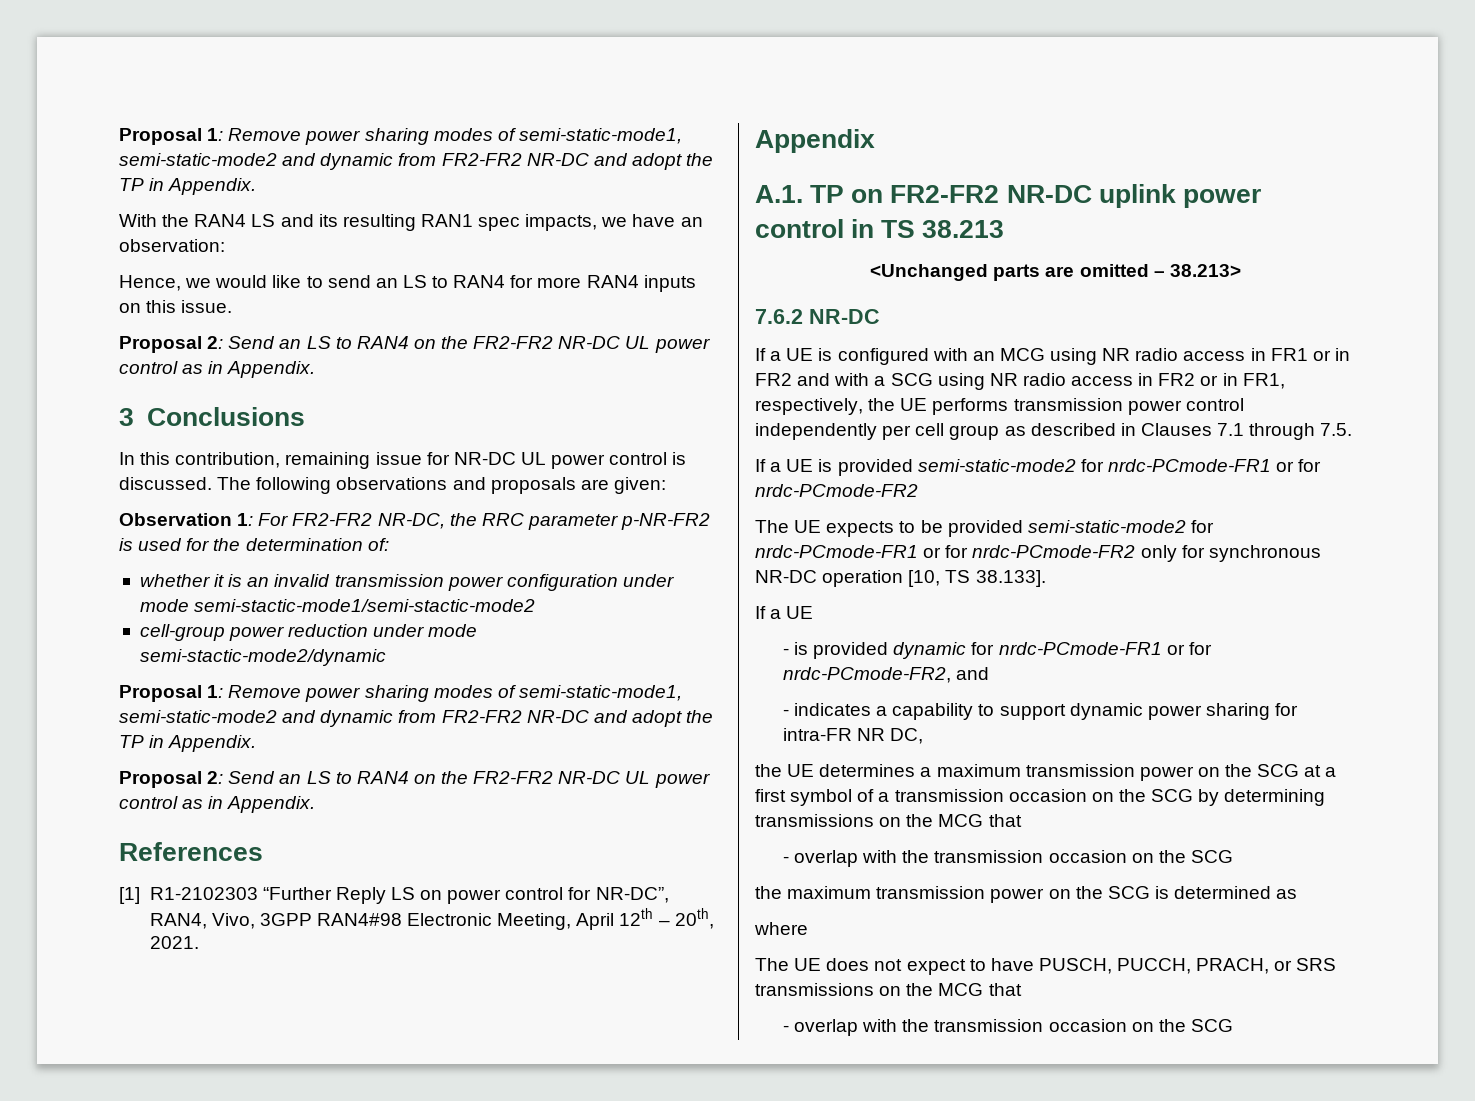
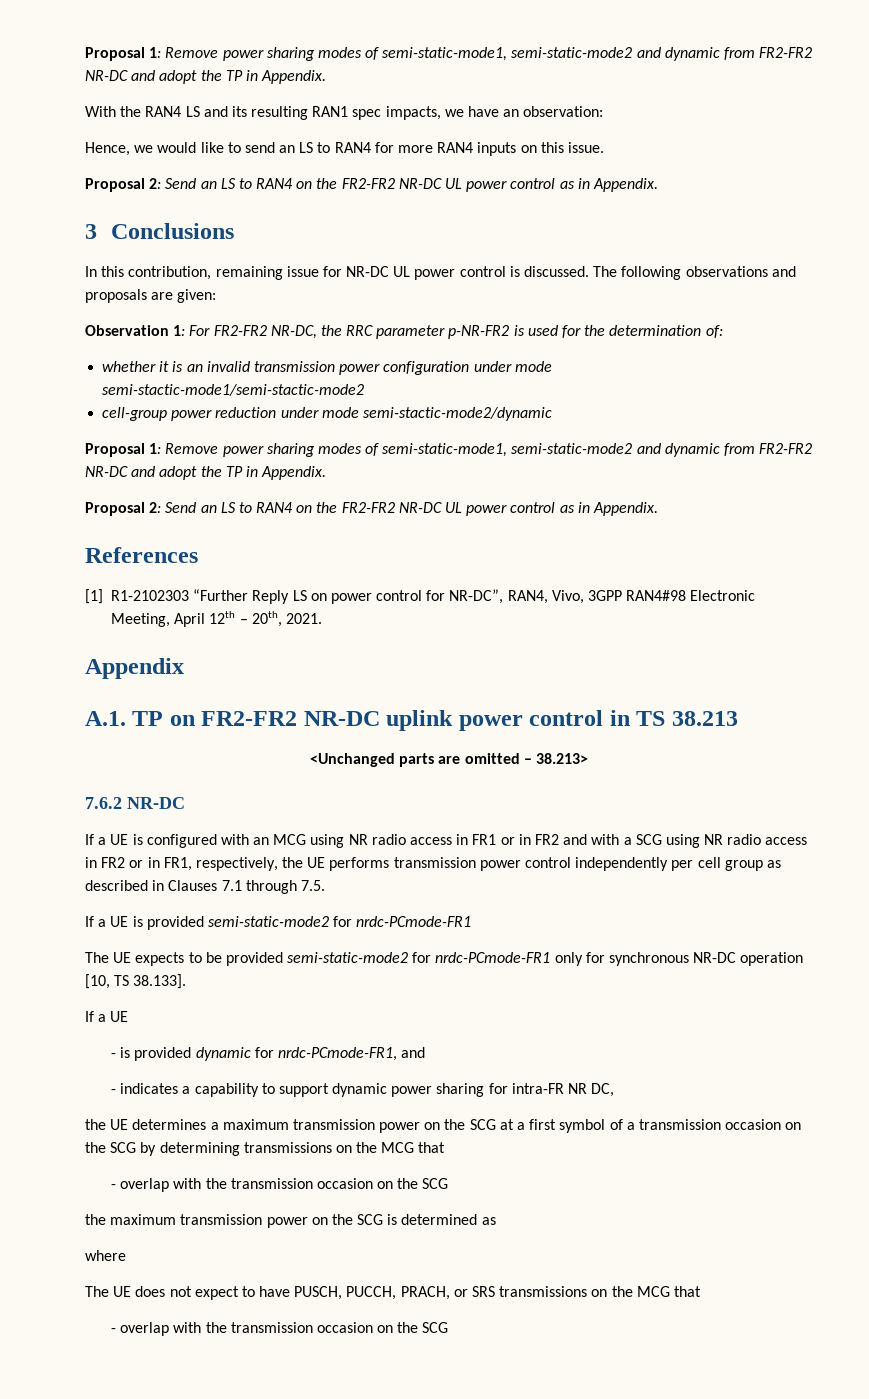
[1276,459,1322,472] [755,484,918,497] or for nrdc-PCmode-FR2 -> (472, 921) none
[923,545,1136,558] or for nrdc-PCmode-FR2 -> (551, 957) none
[998,642,1212,655] [782,667,951,683] nrdc-PCmode-FR1 or for nrdc-PCmode-FR2, -> [277,1047,397,1061] nrdc-PCmode-FR1,

